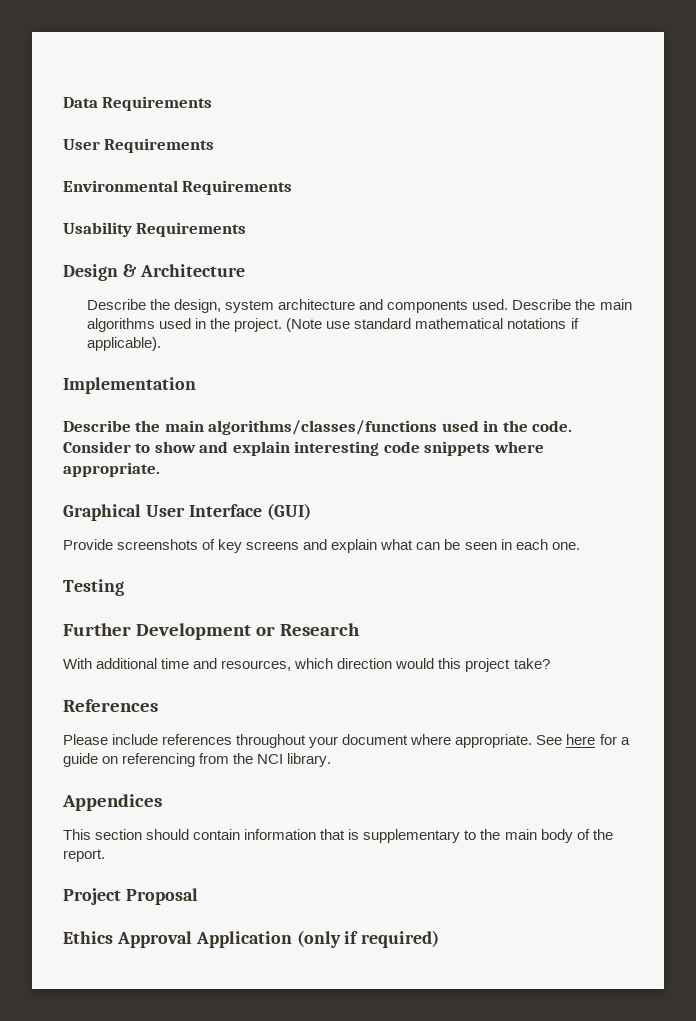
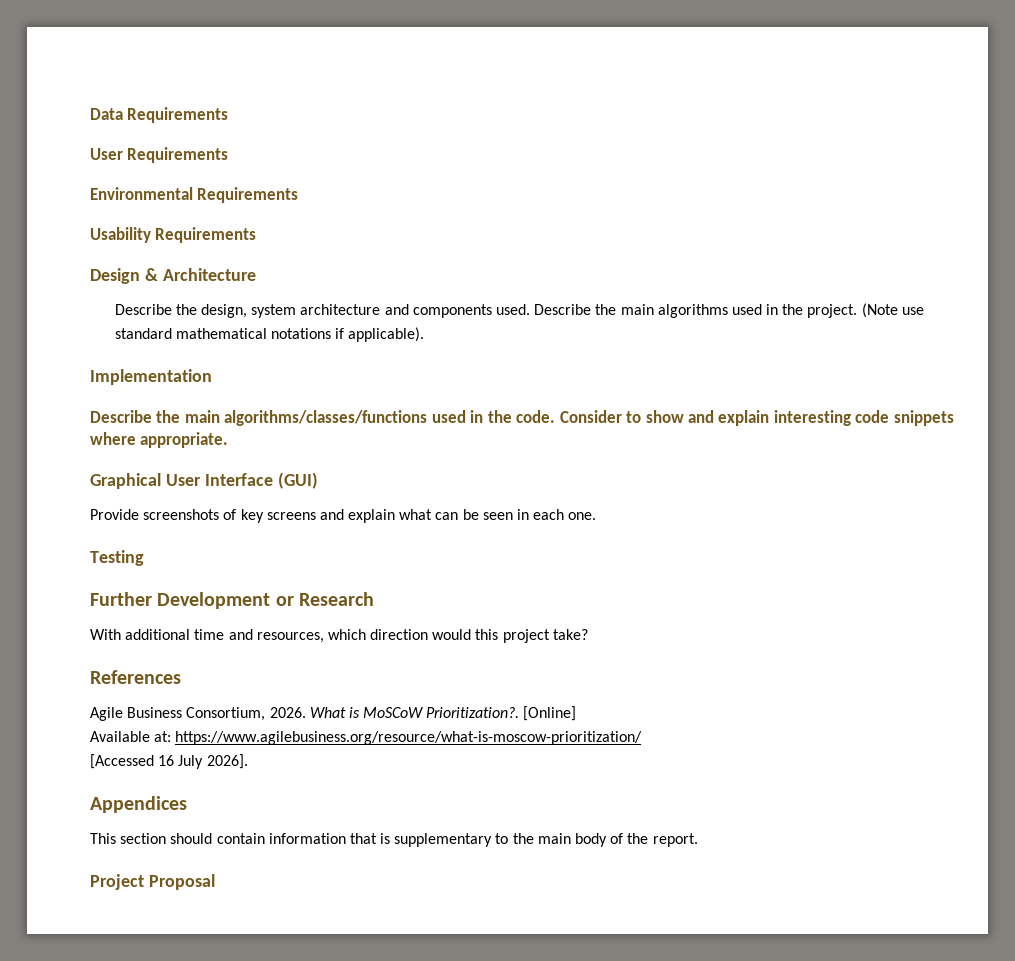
[63,734,630,748] [63,753,332,767] Please include references throughout your document where appropriate. See here for a guide on referencing from the NCI library. -> [90,706,577,721] [90,731,643,745] [90,754,248,769] Agile Business Consortium, 2026. What is MoSCoW Prioritization?. [Online] // Available at: https://www.agilebusiness.org/resource/what-is-moscow-prioritization/ // [Accessed 16 July 2026].
[63,930,440,948] // Ethics Approval Application (only if required) -> (215, 882) none

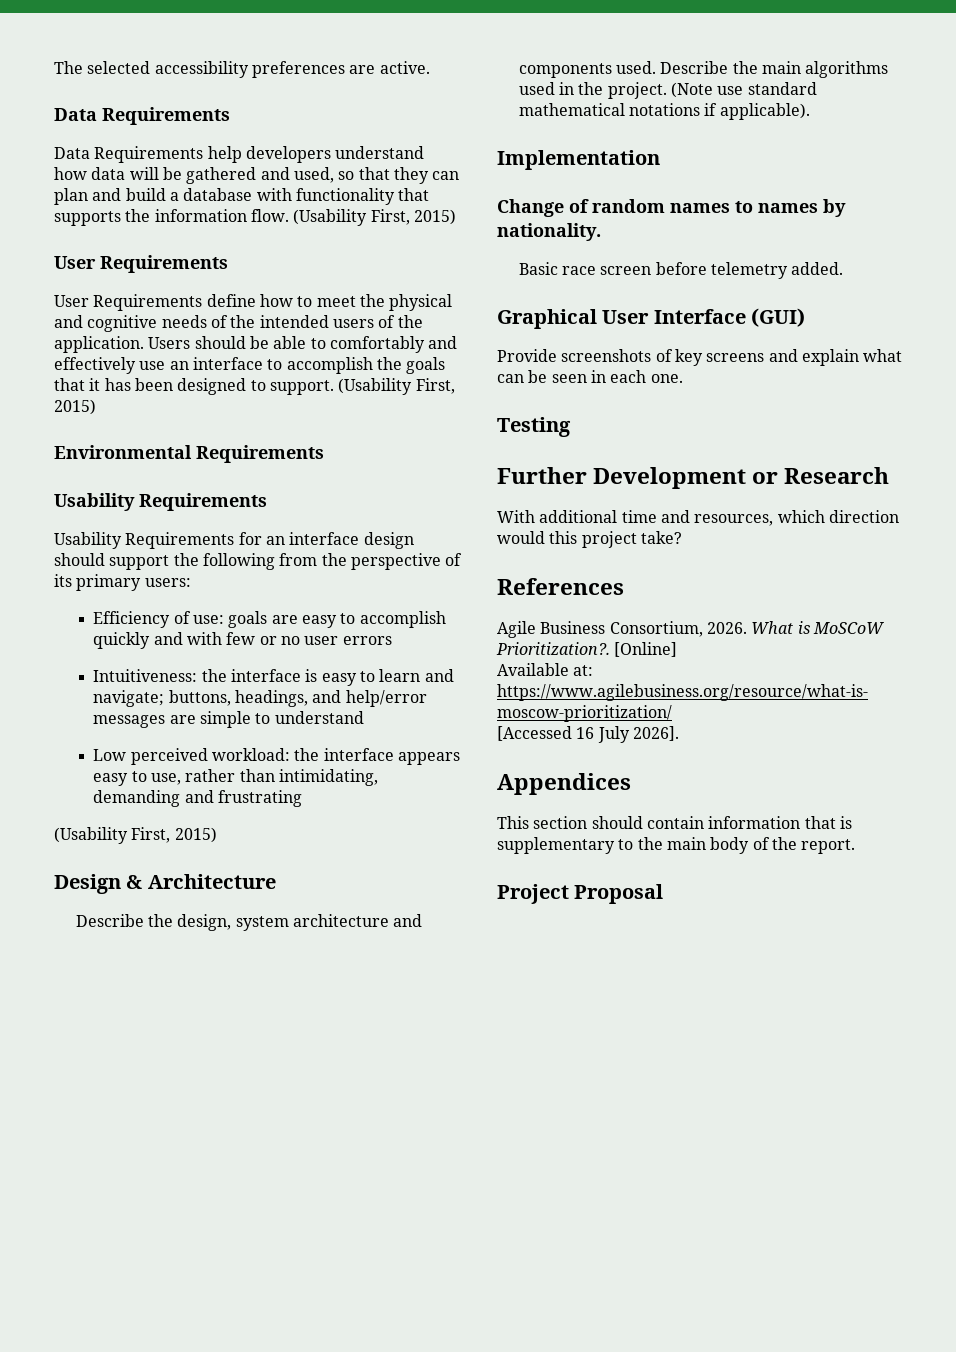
[90,107,229,123] [90,147,229,163] [90,187,299,203] [90,227,257,243] Data Requirements // User Requirements // Environmental Requirements // Usability Requirements -> [54,61,430,78] [54,107,230,125] [54,146,425,163] [54,167,460,184] [54,188,430,205] [54,209,456,226] [54,255,228,273] [54,294,453,311] [54,315,423,332] [54,336,458,353] [54,357,446,374] [54,378,455,395] [54,399,96,415] [54,445,324,463] [54,493,267,511] [54,532,414,549] [54,553,463,570] [54,574,191,591] [93,611,446,628] [93,632,392,649] [93,669,454,686] [93,690,427,707] [93,711,364,728] [93,748,461,765] [93,769,379,786] [93,790,303,807] [54,827,217,844] The selected accessibility preferences are active. // Data Requirements // Data Requirements help developers understand how data will be gathered and used, so that they can plan and build a database with functionality that supports the information flow. (Usability First, 2015) // User Requirements // User Requirements define how to meet the physical and cognitive needs of the intended users of the application. Users should be able to comfortably and effectively use an interface to accomplish the goals that it has been designed to support. (Usability First, 2015) // Environmental Requirements // Usability Requirements // Usability Requirements for an interface design should support the following from the perspective of its primary users: // Efficiency of use: goals are easy to accomplish quickly and with few or no user errors // Intuitiveness: the interface is easy to learn and navigate; buttons, headings, and help/error messages are simple to understand // Low perceived workload: the interface appears easy to use, rather than intimidating, demanding and frustrating // (Usability First, 2015)
[90,410,954,426] [90,432,229,448] Describe the main algorithms/classes/functions used in the code. Consider to show and explain interesting code snippets where appropriate. -> [497,199,846,217] [497,223,601,241] [518,262,844,279] Change of random names to names by nationality. // Basic race screen before telemetry added.

